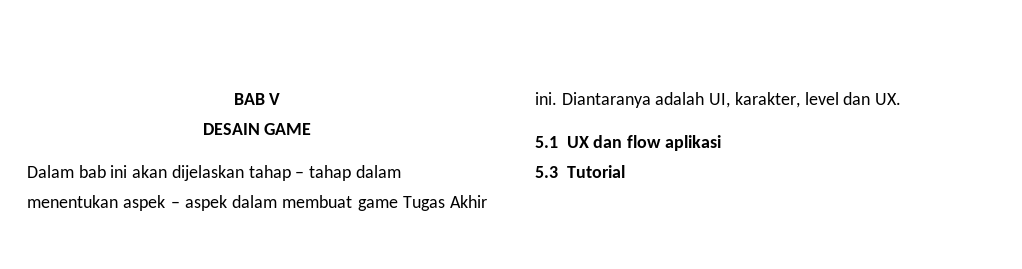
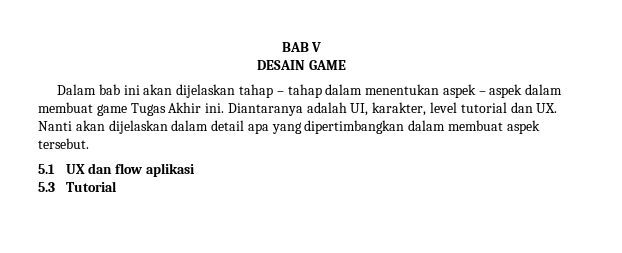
(839, 98) none -> [460,102,507,113] tutorial
(902, 99) none -> [38,120,540,134] [38,138,89,149] Nanti akan dijelaskan dalam detail apa yang dipertimbangkan dalam membuat aspek tersebut.

